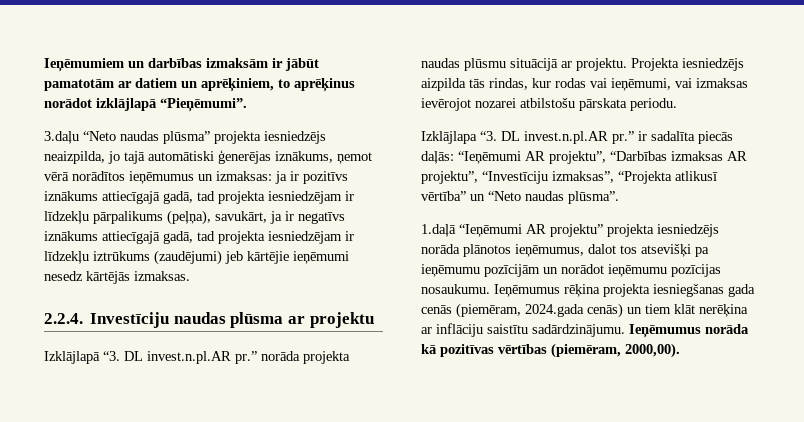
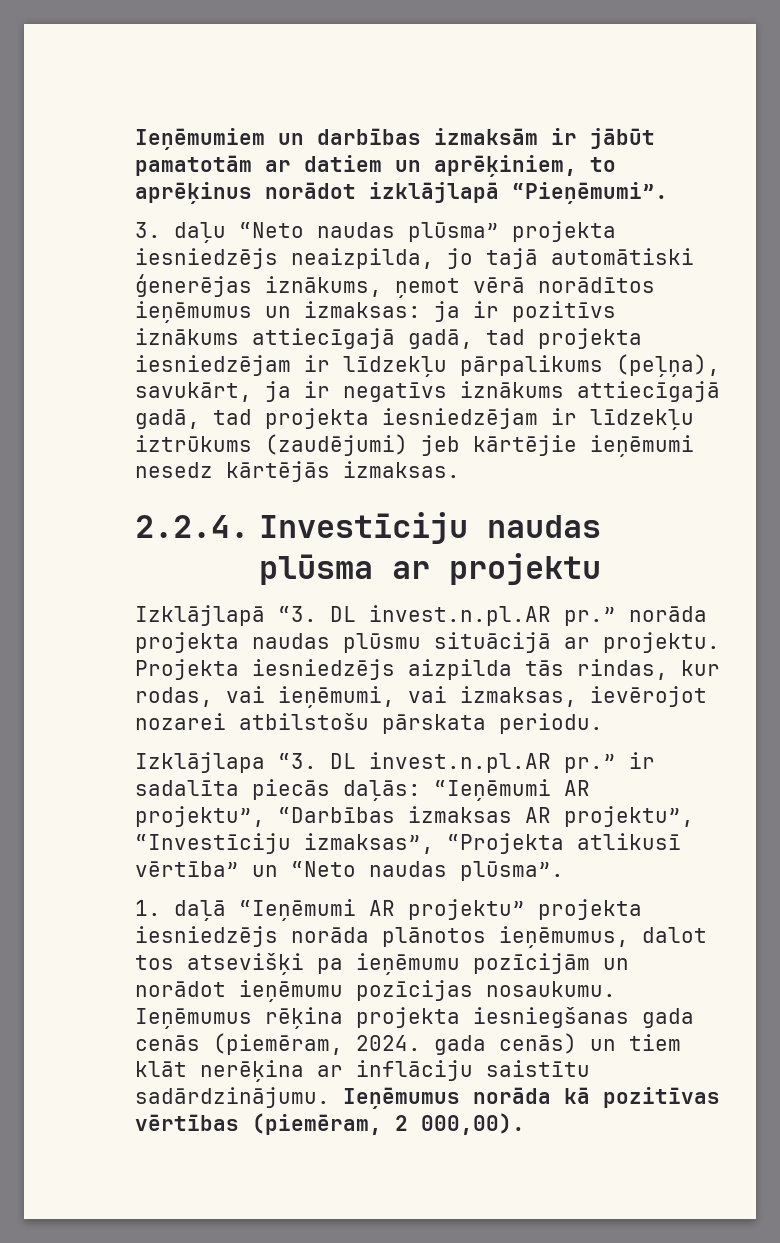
[44,131,79,144] 3.daļu -> [135,222,226,243] 3. daļu
[555,78,586,88] rodas -> [135,687,213,707] rodas,
[696,78,748,88] izmaksas -> [460,686,577,707] izmaksas,
[421,224,456,237] 1.daļā -> [135,900,226,921] 1. daļā
[525,304,584,317] 2024.gada -> [356,1035,486,1055] 2024. gada
[625,343,680,358] 2000,00). -> [395,1113,525,1135] 2 000,00).

